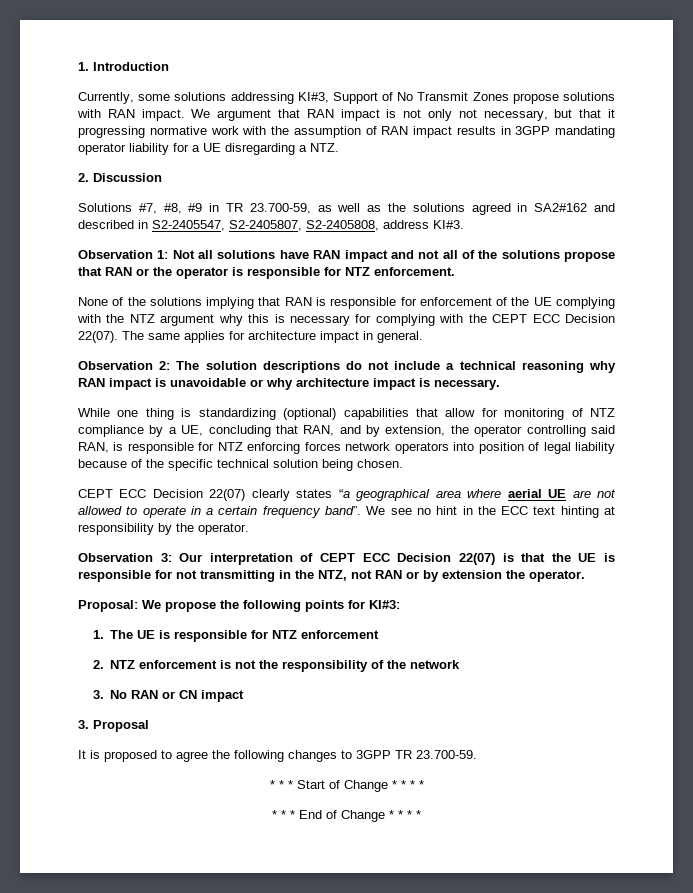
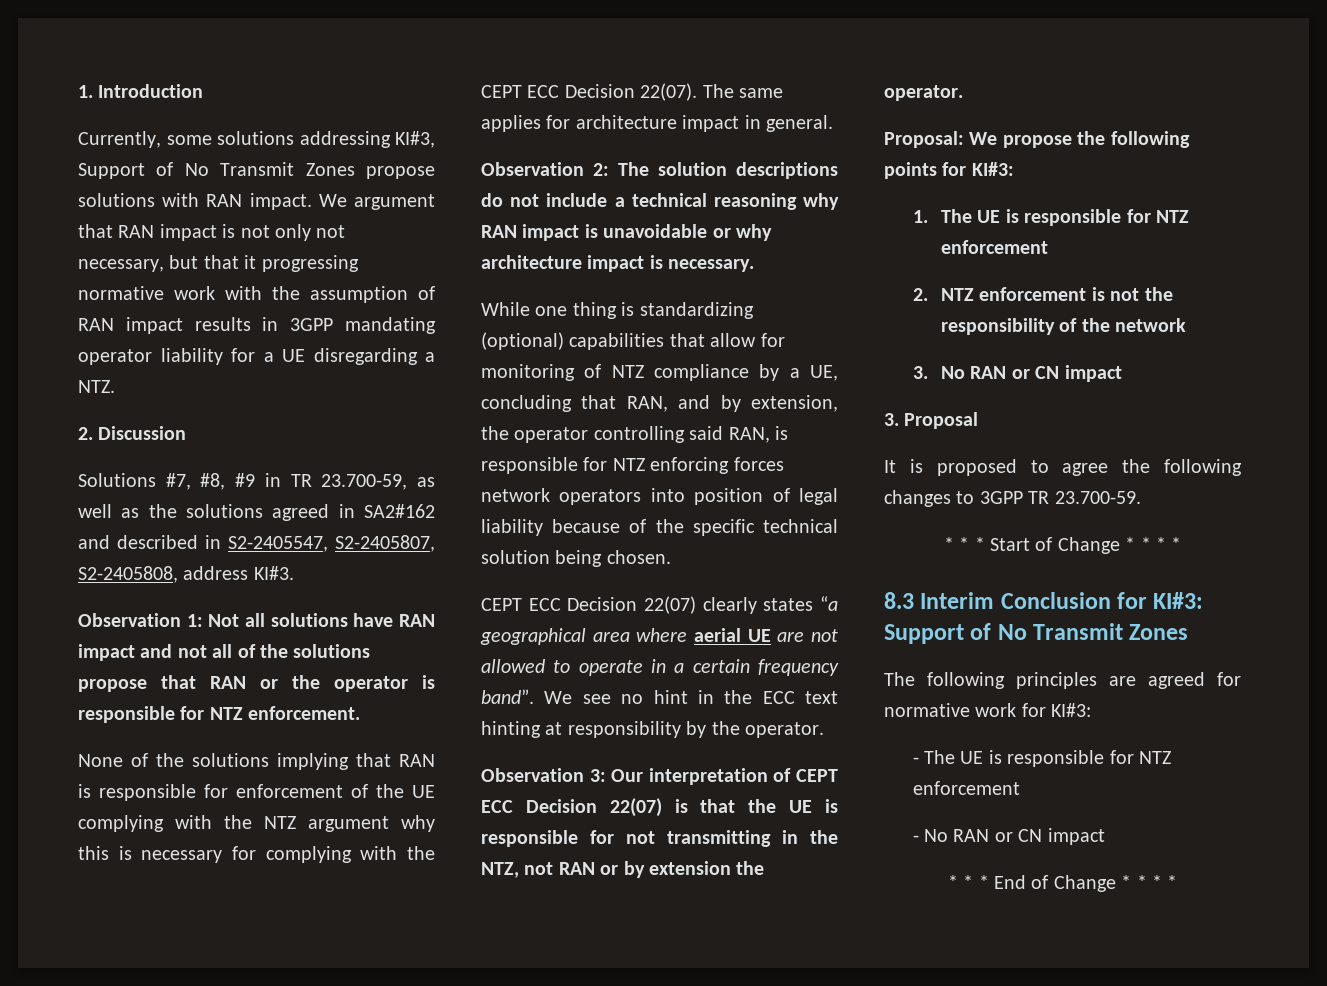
(424, 784) none -> [884,592,1204,609] [884,623,1189,644] [884,672,1241,689] [884,703,1092,717] [912,750,1171,767] [912,781,1020,795] [912,828,1105,845] // 8.3 Interim Conclusion for KI#3: Support of No Transmit Zones // The following principles are agreed for normative work for KI#3: // - The UE is responsible for NTZ enforcement // - No RAN or CN impact

